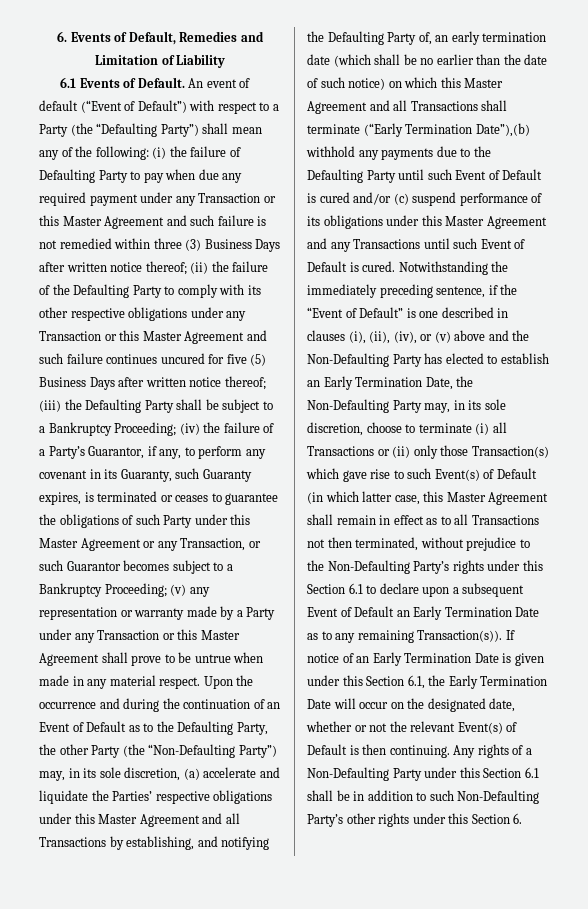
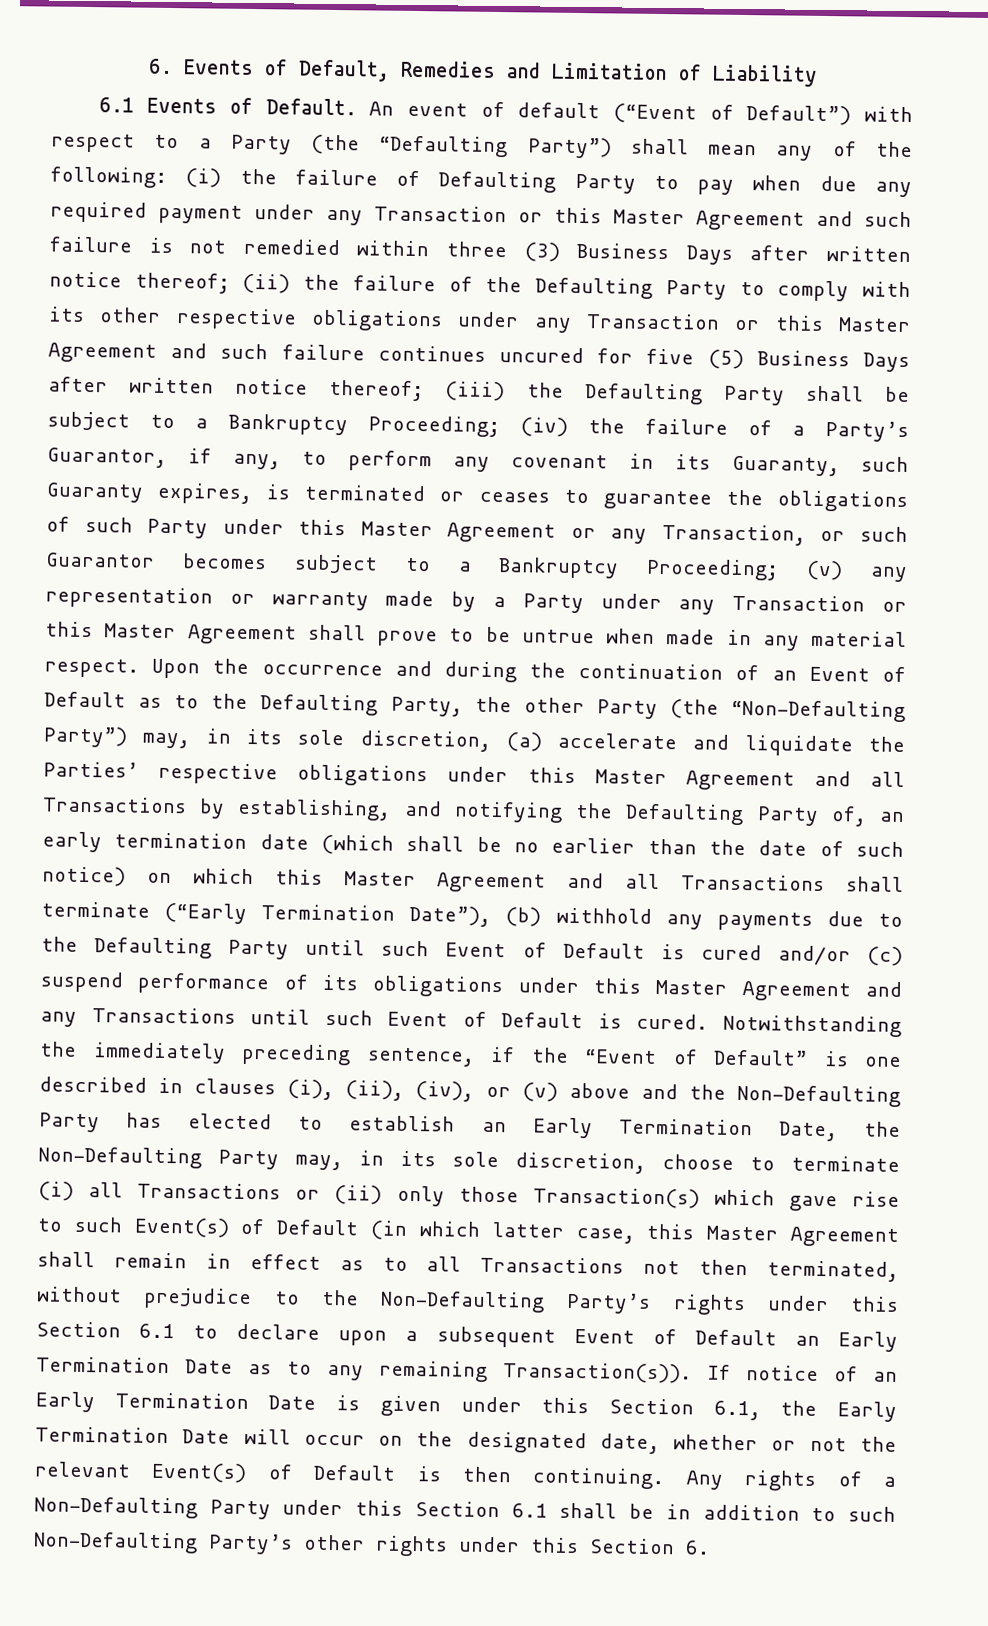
[475,123,530,137] Date”),(b) -> [409,905,542,927] Date”), (b)

